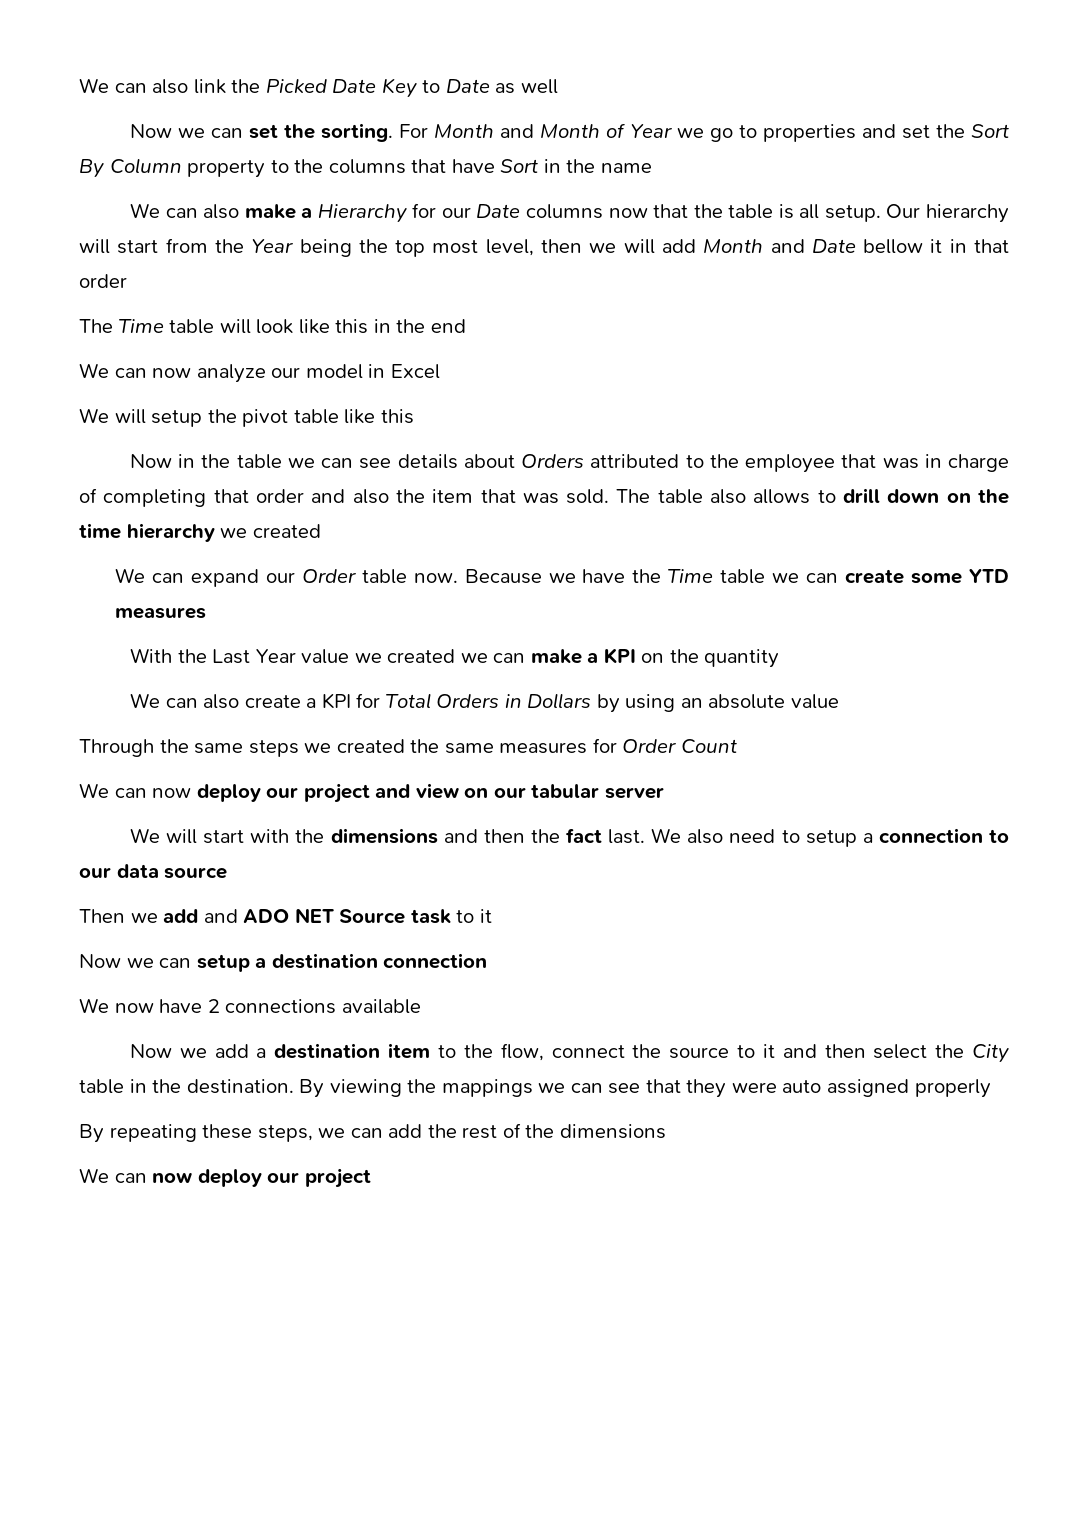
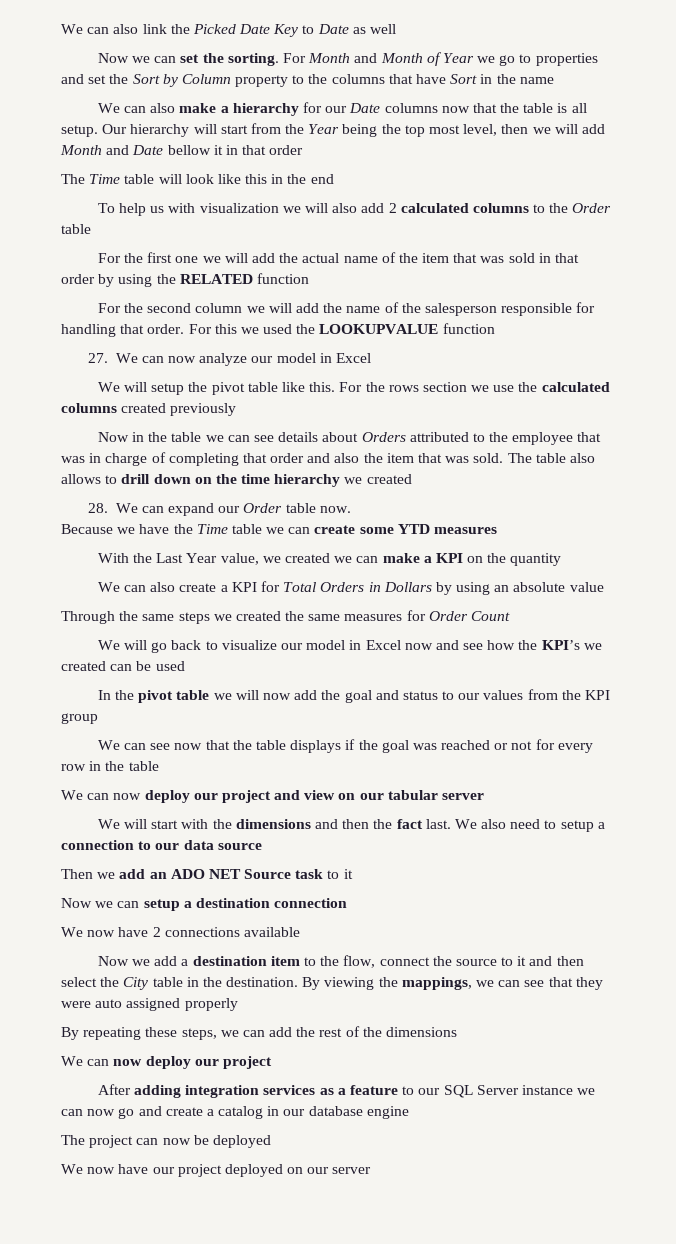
[79,159,104,178] By -> [162,74,178,87] by
[317,204,407,223] Hierarchy -> [232,103,299,116] hierarchy
(466, 326) none -> [97,203,612,216] [61,224,91,234] [97,252,580,263] [61,273,309,287] [97,302,596,316] [61,323,495,337] [87,353,108,363] To help us with visualization we will also add 2 calculated columns to the Order table // For the first one we will add the actual name of the item that was sold in that order by using the RELATED function // For the second column we will add the name of the salesperson responsible for handling that order. For this we used the LOOKUPVALUE function // 27.
[380,409,414,424] this -> [309,382,610,392] [61,403,237,416] this. For the rows section we use the calculated columns created previously
(321, 531) none -> [87,503,108,513] 28.
(458, 578) none -> (351, 509) //
[301,649,350,664] value -> [220,553,259,565] value,
(737, 746) none -> [97,640,602,653] [61,661,185,671] [97,689,611,703] [61,713,98,724] [97,739,593,753] [61,761,159,771] // We will go back to visualize our model in Excel now and see how the KPI’s we created can be used // In the pivot table we will now add the goal and status to our values from the KPI group // We can see now that the table displays if the goal was reached or not for every row in the table
[203,909,238,923] and -> [149,872,167,879] an
[441,1079,533,1097] mappings -> [401,977,472,990] mappings,
(371, 1178) none -> [97,1084,596,1098] [61,1106,409,1119] [61,1135,271,1148] [61,1164,372,1177] // After adding integration services as a feature to our SQL Server instance we can now go and create a catalog in our database engine // The project can now be deployed // We now have our project deployed on our server

